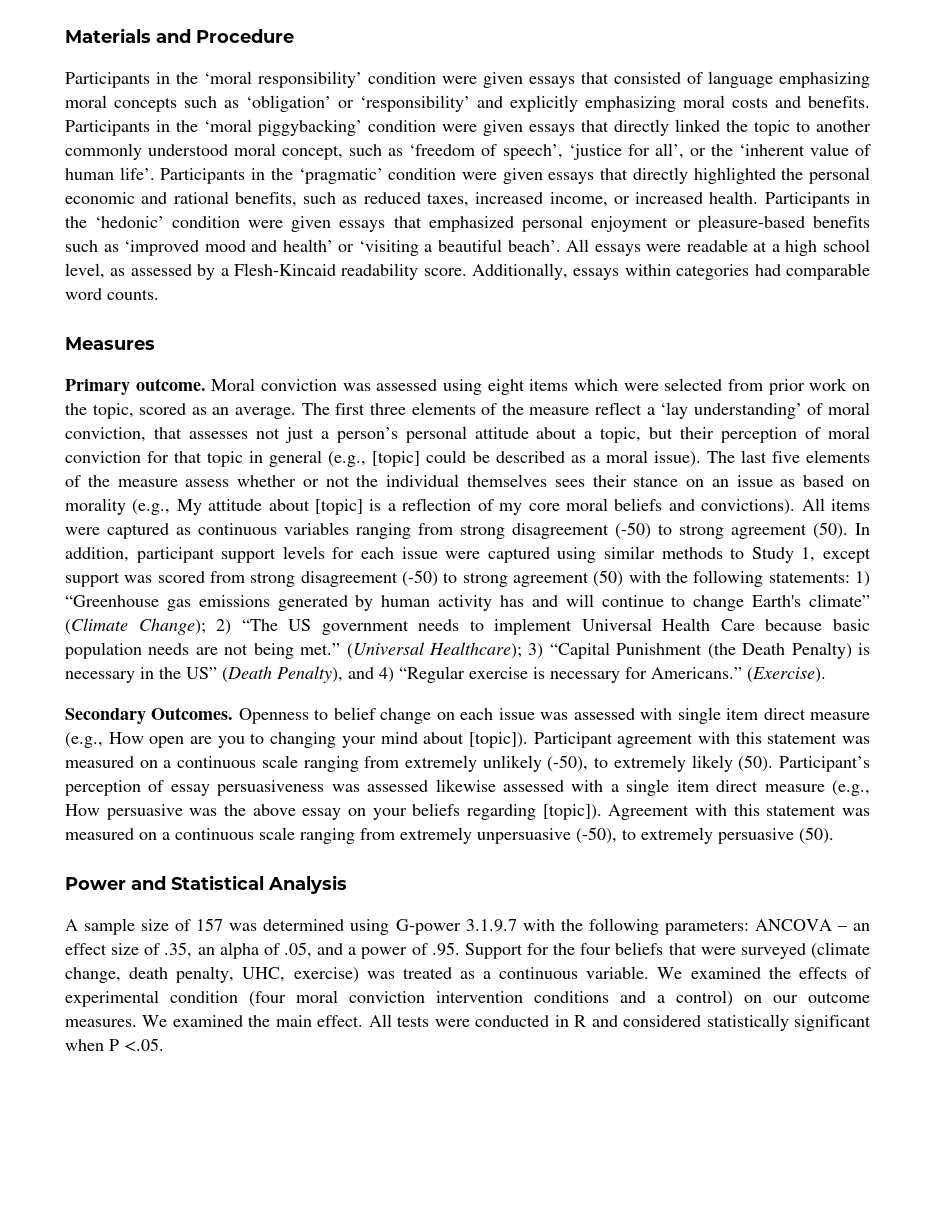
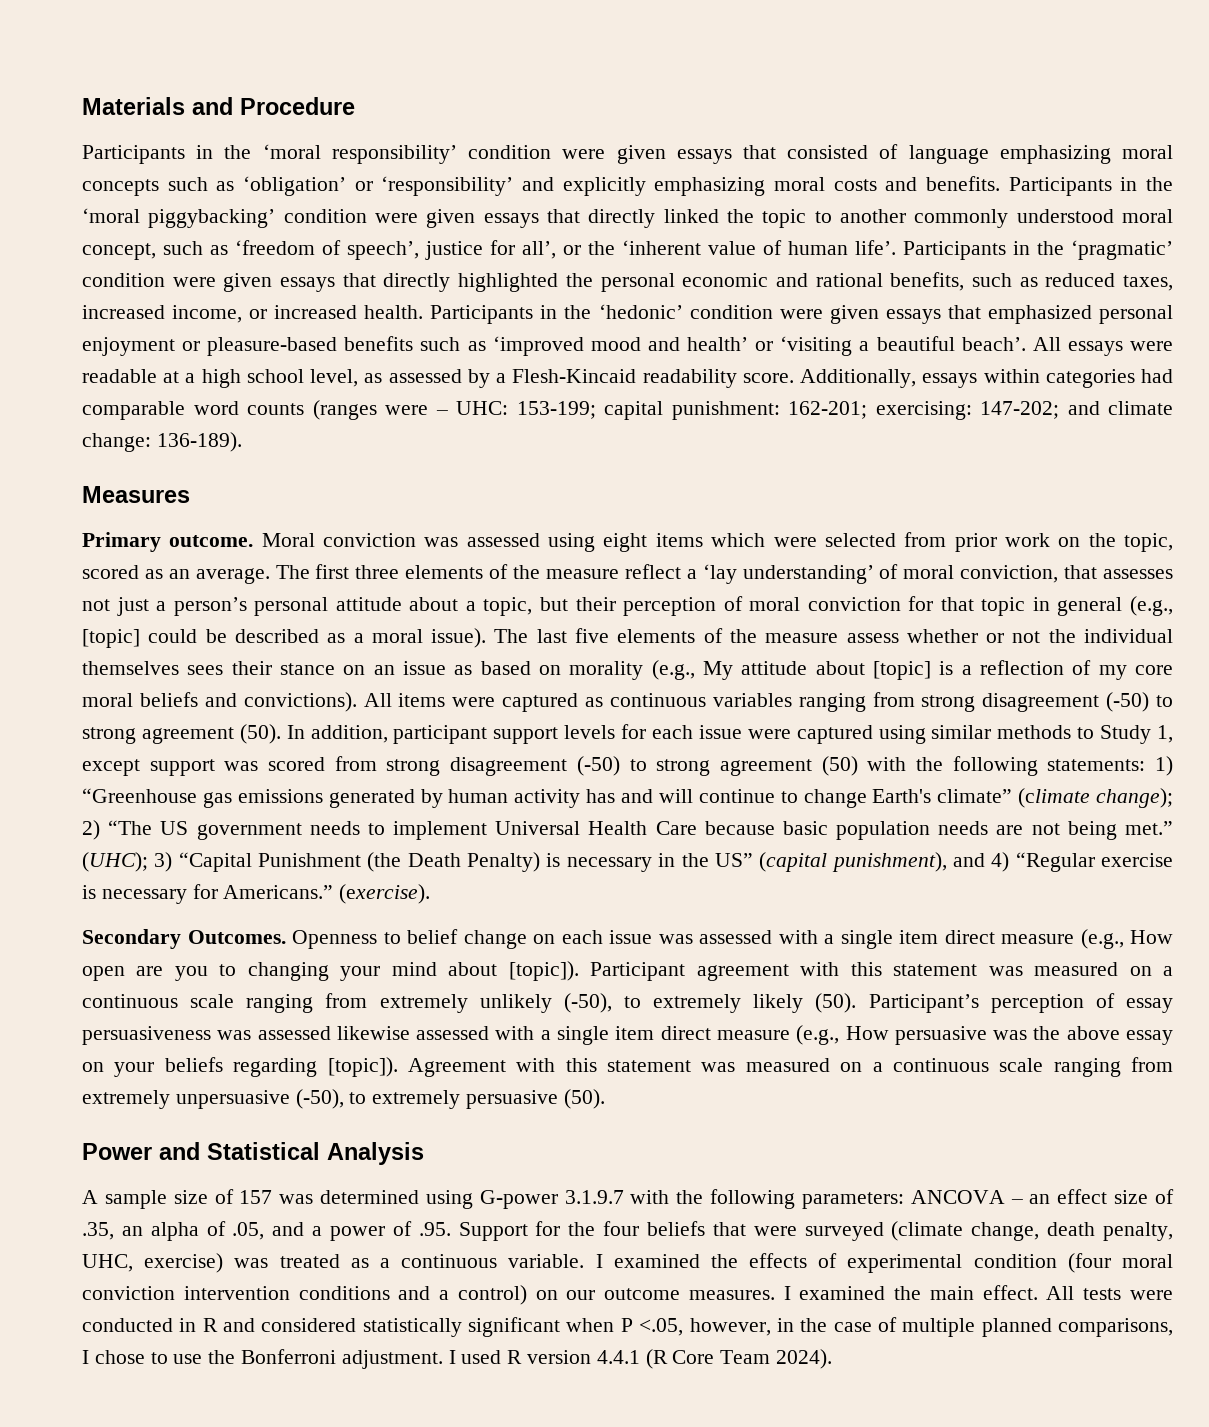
[568,144,622,160] ‘justice -> [425,241,483,260] justice
[107,289,159,300] counts. -> [247,400,1173,420] [82,432,242,452] counts (ranges were – UHC: 153-199; capital punishment: 162-201; exercising: 147-202; and climate change: 136-189).
[65,618,206,635] (Climate Change); -> [1018,788,1173,808] (climate change);
[346,642,522,659] (Universal Healthcare); -> [82,852,148,872] (UHC);
[222,666,343,683] (Death Penalty), -> [759,852,947,872] (capital punishment),
[747,667,826,683] (Exercise). -> [339,884,431,904] (exercise).
(673, 714) none -> [824,934,834,944] a
[657,967,683,979] We -> [595,1254,603,1268] I
[142,1015,168,1027] We -> [783,1286,791,1300] I
[124,1038,164,1052] <.05. -> [639,1317,1174,1337] [82,1349,833,1369] <.05, however, in the case of multiple planned comparisons, I chose to use the Bonferroni adjustment. I used R version 4.4.1 (R Core Team 2024).

